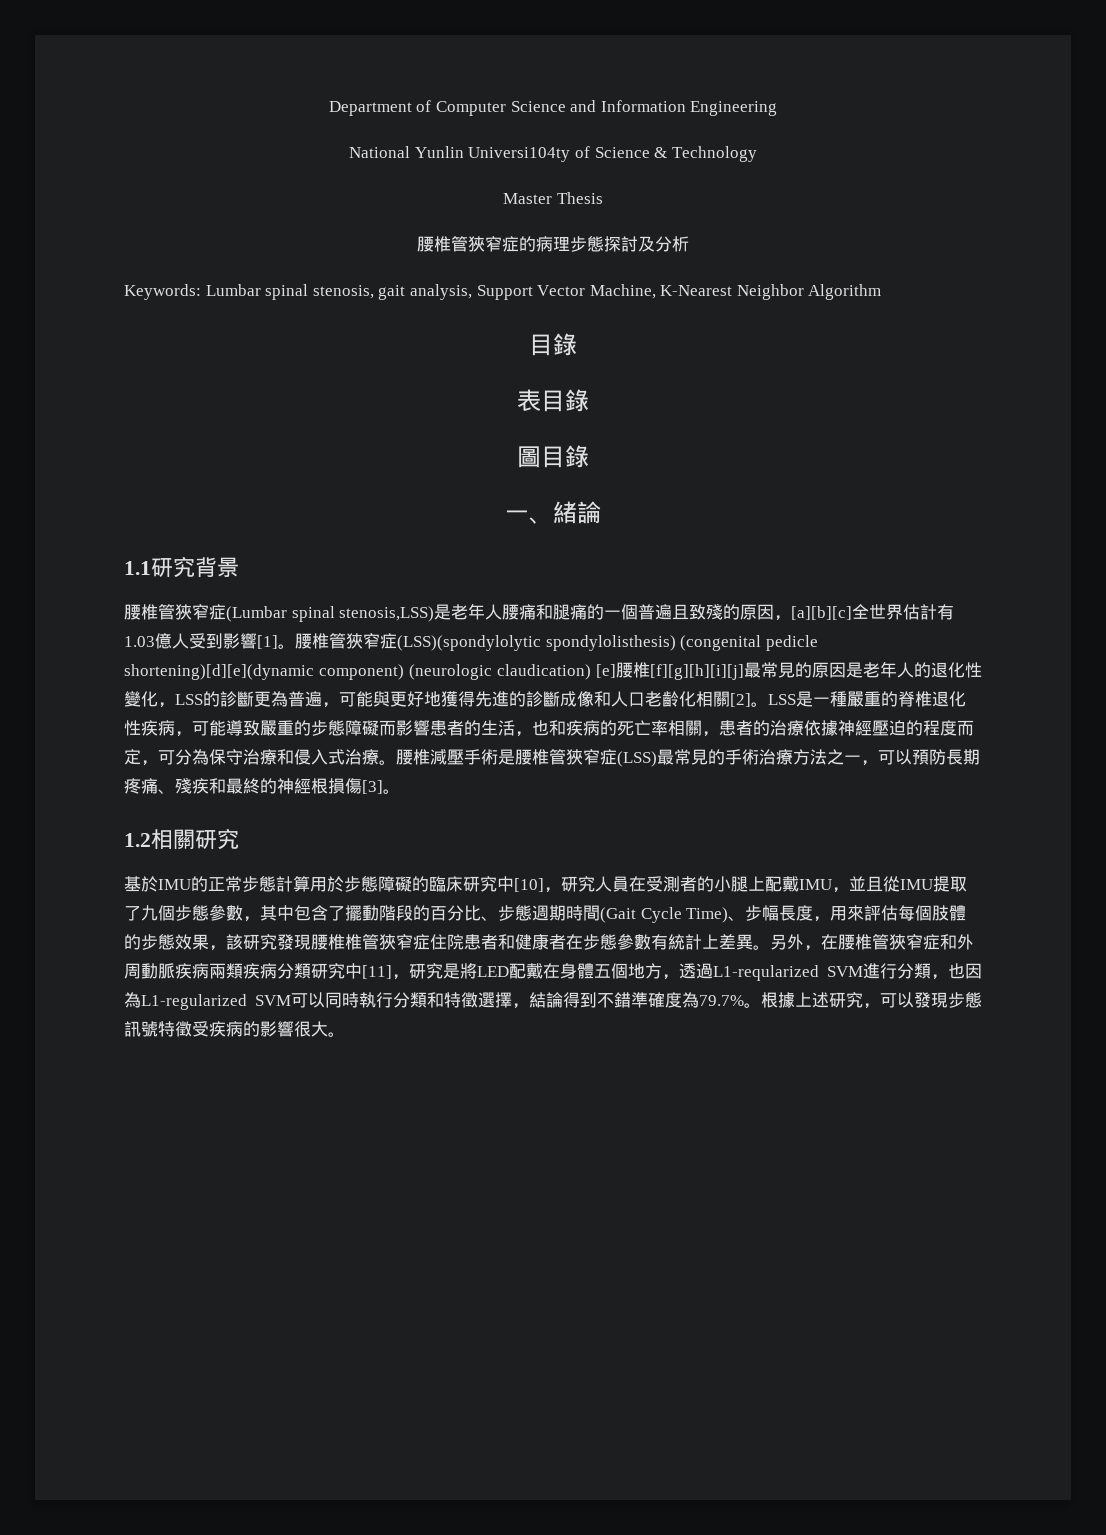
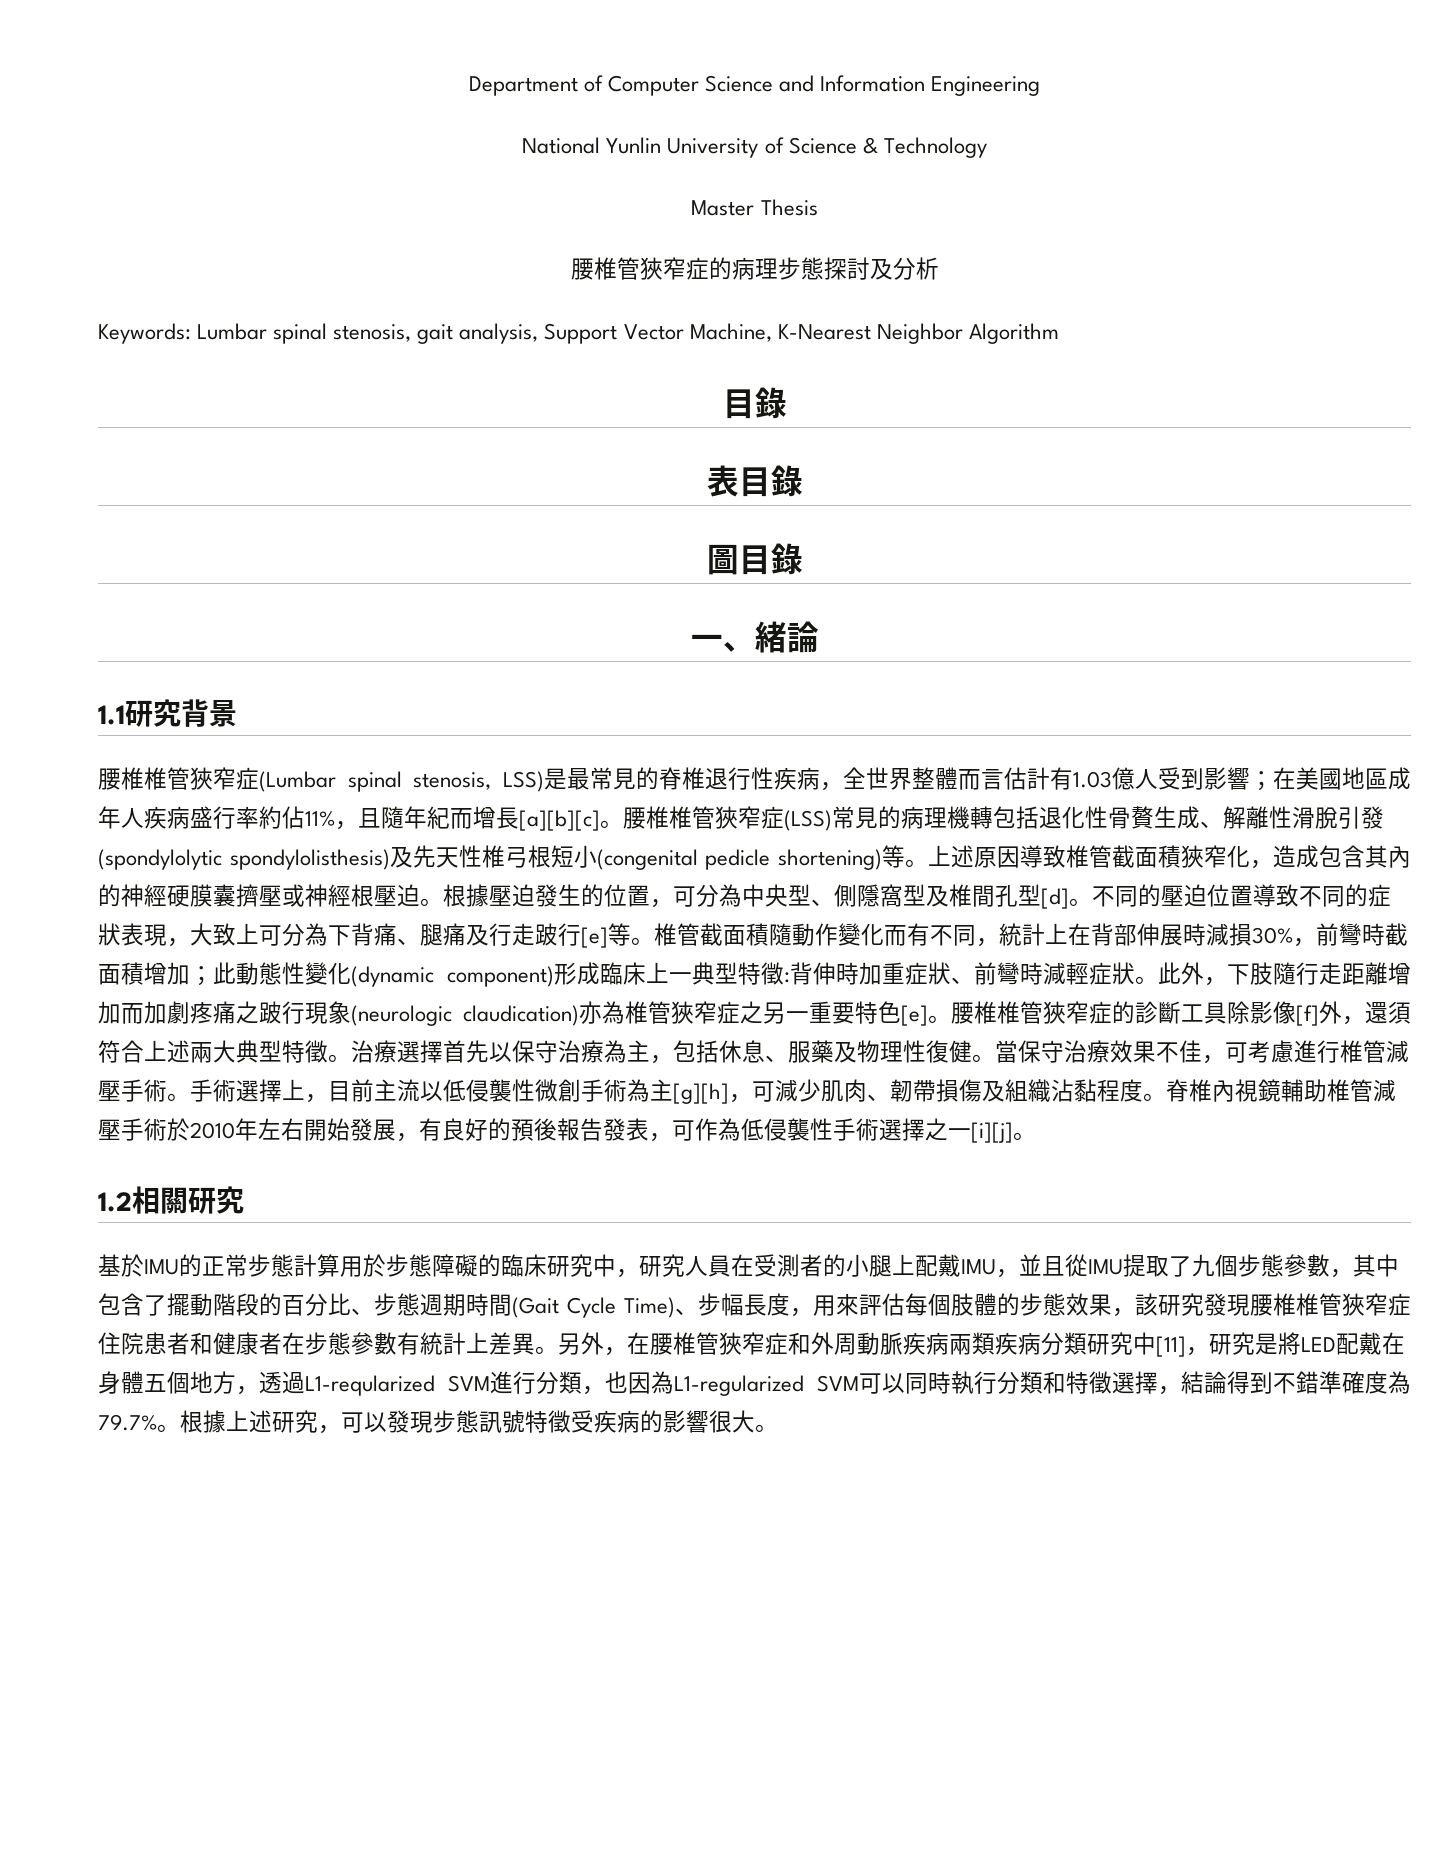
[468,147,571,162] Universi104ty -> [667,138,759,158] University
(158, 612) none -> [144,767,167,790] 椎
[339,603,904,622] stenosis,LSS)是老年人腰痛和腿痛的一個普遍且致殘的原因，[a][b][c]全世界 -> [413,767,1004,792] stenosis, LSS)是最常見的脊椎退行性疾病，全世界整體而言
[257,633,818,651] [124,661,982,680] [124,691,966,708] [124,720,974,737] [124,749,980,767] [124,777,383,794] [1]。腰椎管狹窄症(LSS)(spondylolytic spondylolisthesis) (congenital pedicle shortening)[d][e](dynamic component) (neurologic claudication) [e]腰椎[f][g][h][i][j]最常見的原因是老年人的退化性變化，LSS的診斷更為普遍，可能與更好地獲得先進的診斷成像和人口老齡化相關[2]。LSS是一種嚴重的脊椎退化性疾病，可能導致嚴重的步態障礙而影響患者的生活，也和疾病的死亡率相關，患者的治療依據神經壓迫的程度而定，可分為保守治療和侵入式治療。腰椎減壓手術是腰椎管狹窄症(LSS)最常見的手術治療方法之一，可以預防長期疼痛、殘疾和最終的神經根損傷[3] -> [1250,767,1411,791] [98,806,1384,831] [98,845,1412,870] [98,884,1391,909] [98,923,1408,948] [98,962,1411,987] [98,1001,1411,1026] [98,1040,1409,1064] [98,1079,1396,1104] [98,1118,1013,1143] ；在美國地區成年人疾病盛行率約佔11%，且隨年紀而增長[a][b][c]。腰椎椎管狹窄症(LSS)常見的病理機轉包括退化性骨贅生成、解離性滑脫引發(spondylolytic spondylolisthesis)及先天性椎弓根短小(congenital pedicle shortening)等。上述原因導致椎管截面積狹窄化，造成包含其內的神經硬膜囊擠壓或神經根壓迫。根據壓迫發生的位置，可分為中央型、側隱窩型及椎間孔型[d]。不同的壓迫位置導致不同的症狀表現，大致上可分為下背痛、腿痛及行走跛行[e]等。椎管截面積隨動作變化而有不同，統計上在背部伸展時減損30%，前彎時截面積增加；此動態性變化(dynamic component)形成臨床上一典型特徵:背伸時加重症狀、前彎時減輕症狀。此外，下肢隨行走距離增加而加劇疼痛之跛行現象(neurologic claudication)亦為椎管狹窄症之另一重要特色[e]。腰椎椎管狹窄症的診斷工具除影像[f]外，還須符合上述兩大典型特徵。治療選擇首先以保守治療為主，包括休息、服藥及物理性復健。當保守治療效果不佳，可考慮進行椎管減壓手術。手術選擇上，目前主流以低侵襲性微創手術為主[g][h]，可減少肌肉、韌帶損傷及組織沾黏程度。脊椎內視鏡輔助椎管減壓手術於2010年左右開始發展，有良好的預後報告發表，可作為低侵襲性手術選擇之一[i][j]
[514,878,544,892] [10] -> (616, 1265) none

